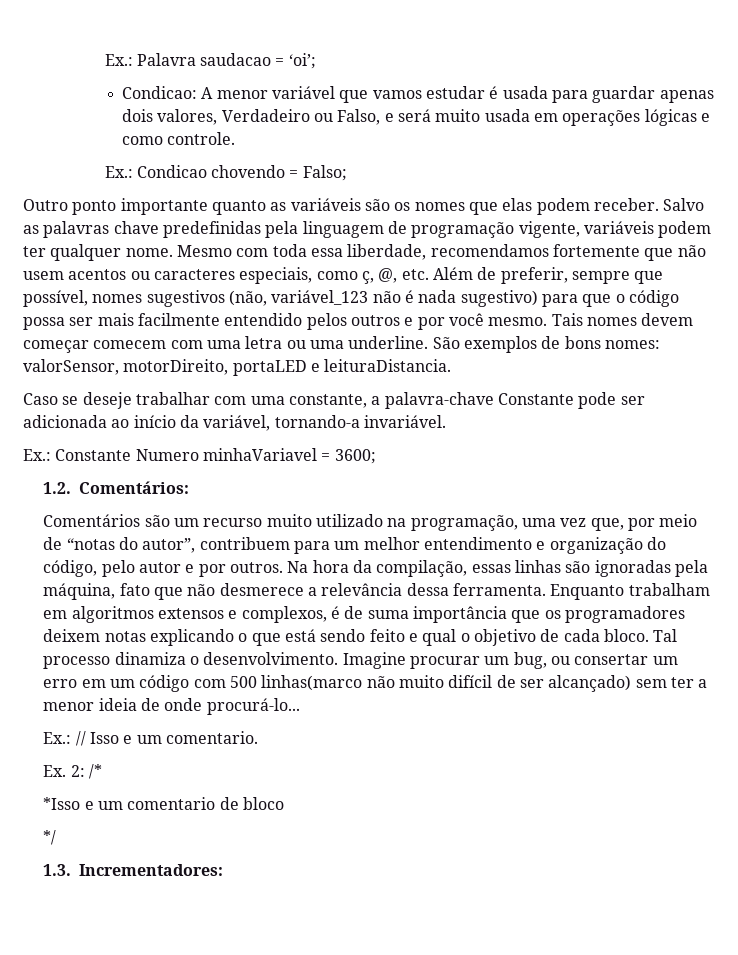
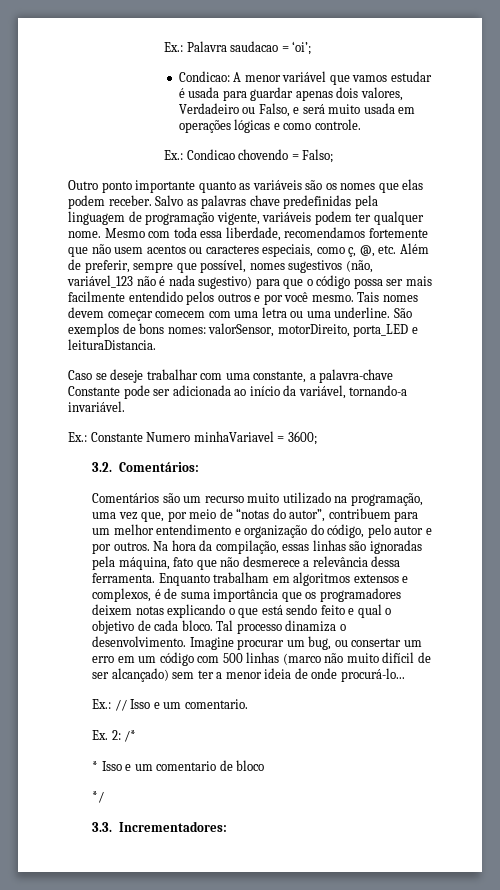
[232,360,307,376] portaLED -> [353,324,409,337] porta_LED
[43,482,72,494] 1.2. -> [92,462,113,472] 3.2.
[261,675,363,691] linhas(marco -> [246,652,321,665] linhas (marco
[43,797,81,810] *Isso -> [92,761,122,771] * Isso
[43,864,72,876] 1.3. -> [92,822,113,832] 3.3.

